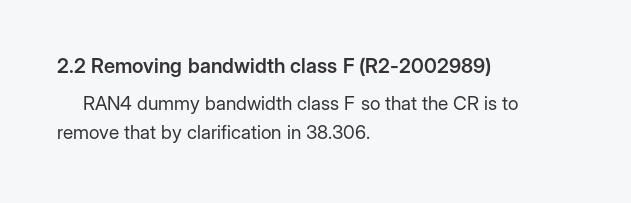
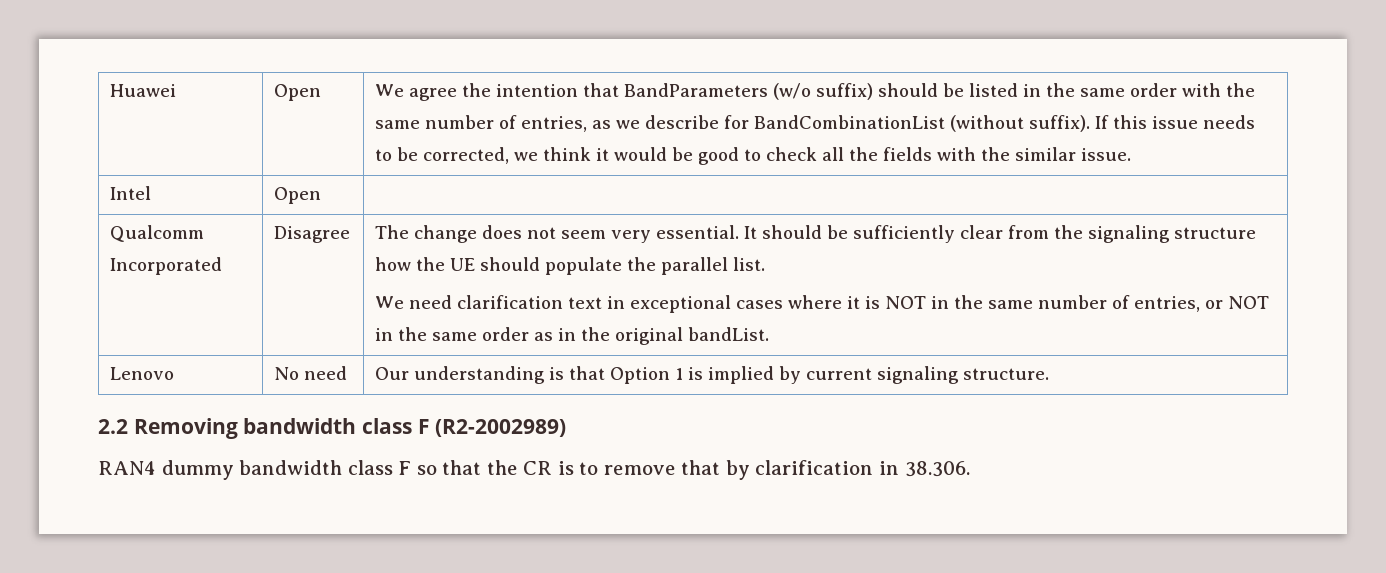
(57, 65) none -> [110,84,177,97] [274,84,322,101] [375,83,1256,101] [375,115,1256,132] [375,147,1132,165] [110,186,152,200] [274,187,322,204] [110,225,205,242] [110,257,223,275] [274,226,351,243] [375,225,1257,243] [375,257,766,275] [375,295,1270,313] [375,327,770,345] [110,367,175,380] [274,366,348,380] [375,366,1050,384] Huawei | Open | We agree the intention that BandParameters (w/o suffix) should be listed in the same order with the same number of entries, as we describe for BandCombinationList (without suffix). If this issue needs to be corrected, we think it would be good to check all the fields with the similar issue. // Intel | Open | // Qualcomm Incorporated | Disagree | The change does not seem very essential. It should be sufficiently clear from the signaling structure how the UE should populate the parallel list. // We need clarification text in exceptional cases where it is NOT in the same number of entries, or NOT in the same order as in the original bandList. // Lenovo | No need | Our understanding is that Option 1 is implied by current signaling structure. //

